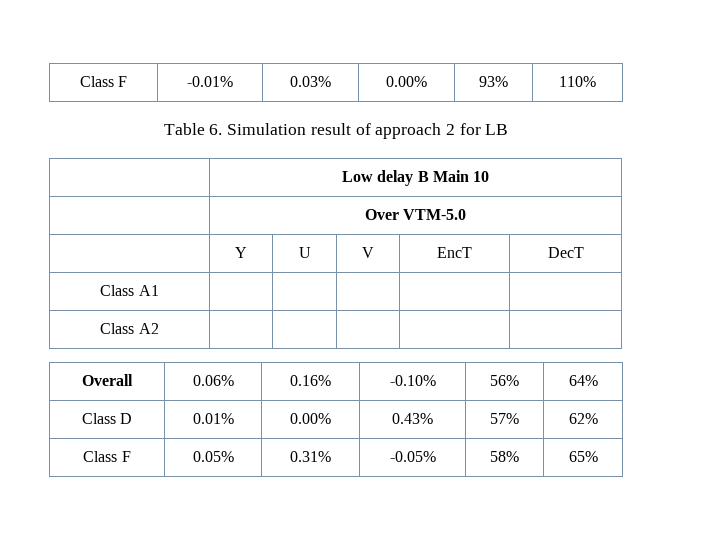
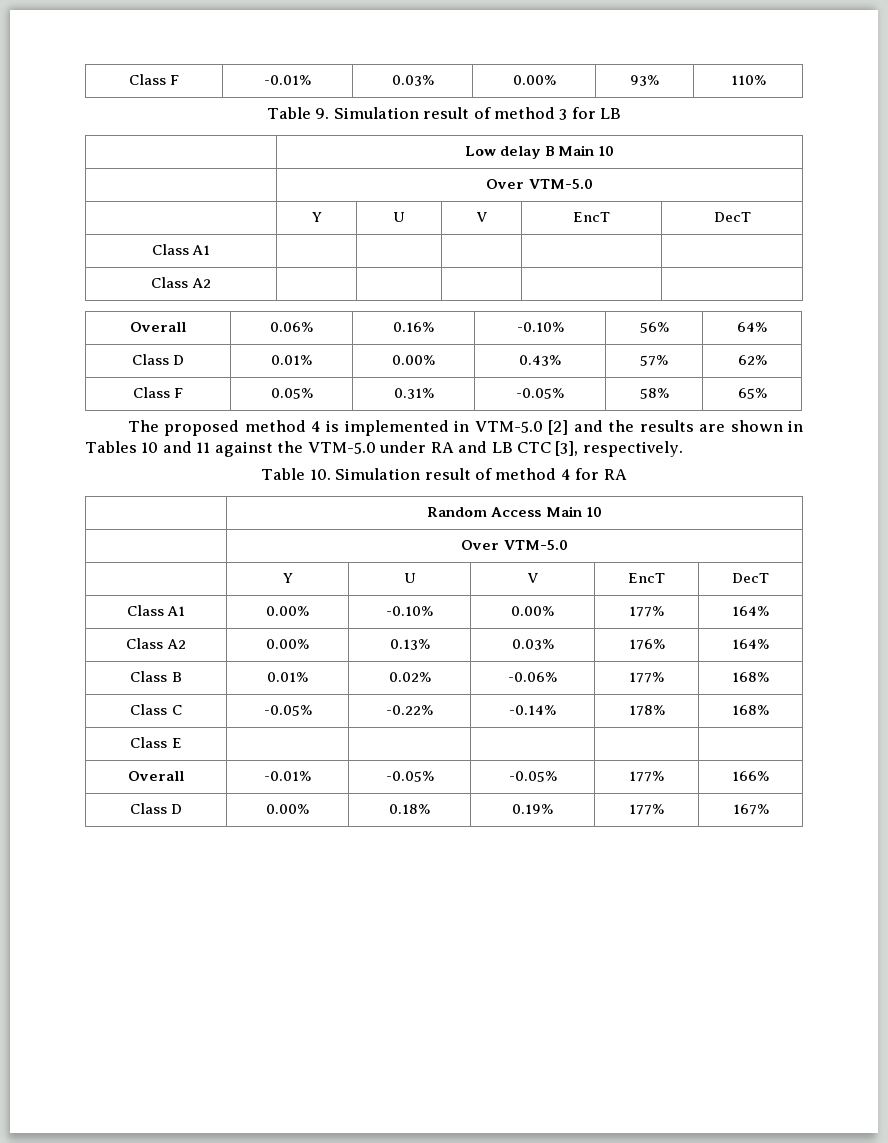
[209,123,455,139] 6. Simulation result of approach 2 -> [315,107,568,120] 9. Simulation result of method 3
(598, 456) none -> [127,420,803,436] [85,441,683,457] [261,468,627,480] [427,506,602,517] [461,540,568,550] [282,573,293,583] [403,573,416,583] [526,573,538,583] [628,573,665,583] [732,573,769,583] [126,605,186,616] [266,606,309,616] [386,606,433,616] [511,606,554,616] [629,606,664,617] [732,606,769,616] [126,638,186,649] [266,639,309,649] [389,639,430,650] [511,639,554,650] [628,639,665,650] [732,639,769,649] [130,671,182,682] [267,672,308,682] [388,672,431,682] [508,672,557,682] [629,672,664,683] [732,672,769,682] [130,704,182,715] [263,705,312,716] [386,705,433,715] [509,705,556,715] [628,705,665,716] [732,705,769,715] [130,737,182,748] [128,771,184,781] [264,771,311,781] [385,771,434,782] [508,771,557,782] [629,771,664,782] [732,771,769,781] [129,803,183,814] [266,804,309,814] [389,804,430,814] [512,804,553,814] [629,804,664,815] [732,804,769,815] // The proposed method 4 is implemented in VTM-5.0 [2] and the results are shown in Tables 10 and 11 against the VTM-5.0 under RA and LB CTC [3], respectively. // Table 10. Simulation result of method 4 for RA // | Random Access Main 10 // | Over VTM-5.0 // | Y | U | V | EncT | DecT // Class A1 | 0.00% | -0.10% | 0.00% | 177% | 164% // Class A2 | 0.00% | 0.13% | 0.03% | 176% | 164% // Class B | 0.01% | 0.02% | -0.06% | 177% | 168% // Class C | -0.05% | -0.22% | -0.14% | 178% | 168% // Class E | | | | | // Overall | -0.01% | -0.05% | -0.05% | 177% | 166% // Class D | 0.00% | 0.18% | 0.19% | 177% | 167%

